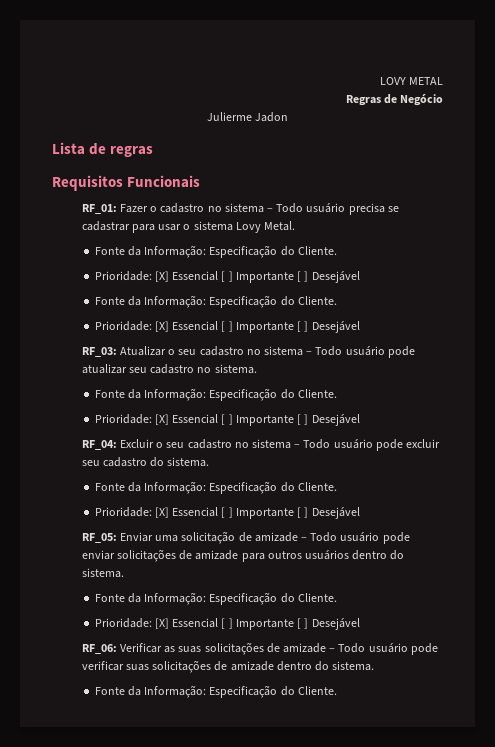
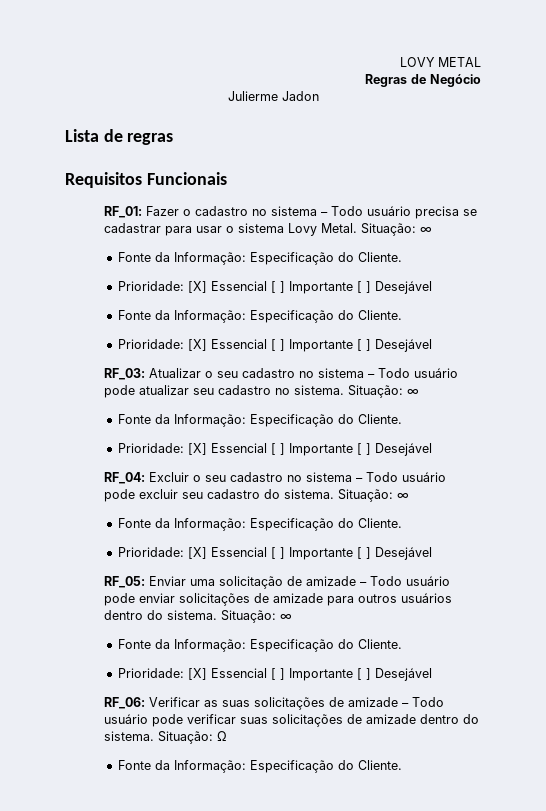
(295, 226) none -> [361,223,433,236] Situação: ∞
(257, 369) none -> [348,385,420,398] Situação: ∞
(210, 462) none -> [338,489,410,502] Situação: ∞
(124, 573) none -> [221,610,293,623] Situação: ∞
(375, 666) none -> [158,731,228,744] Situação: Ω

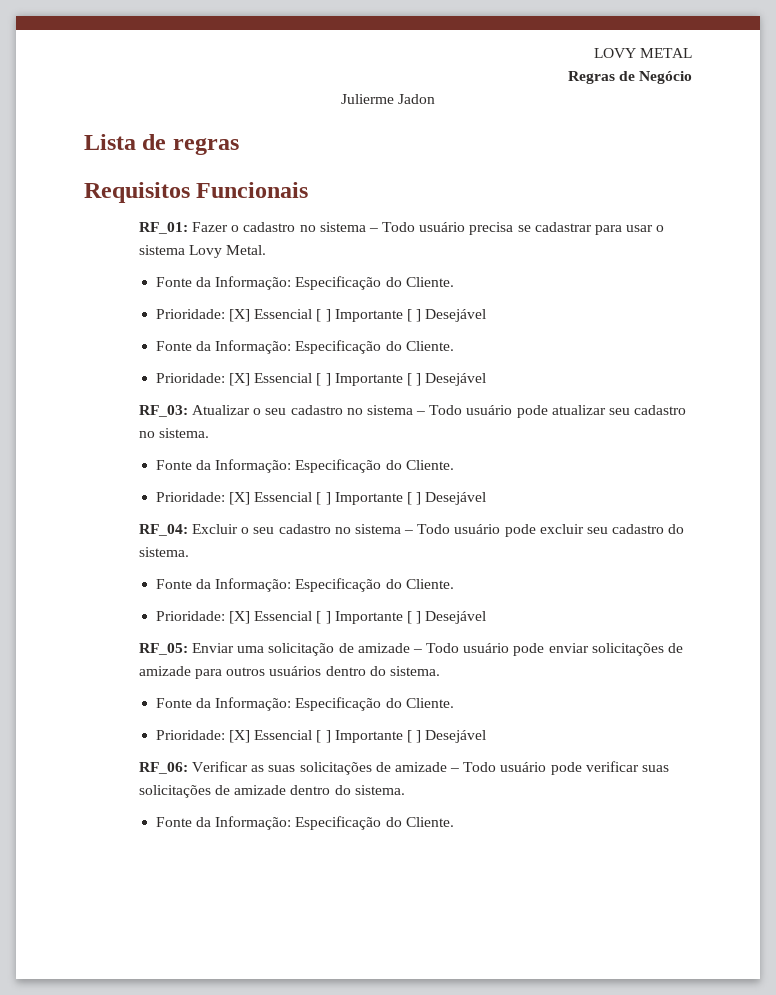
[361,223,433,236] Situação: ∞ -> (267, 250) none
[348,385,420,398] Situação: ∞ -> (209, 433) none
[338,489,410,502] Situação: ∞ -> (189, 552) none
[221,610,293,623] Situação: ∞ -> (440, 671) none
[158,731,228,744] Situação: Ω -> (405, 790) none

